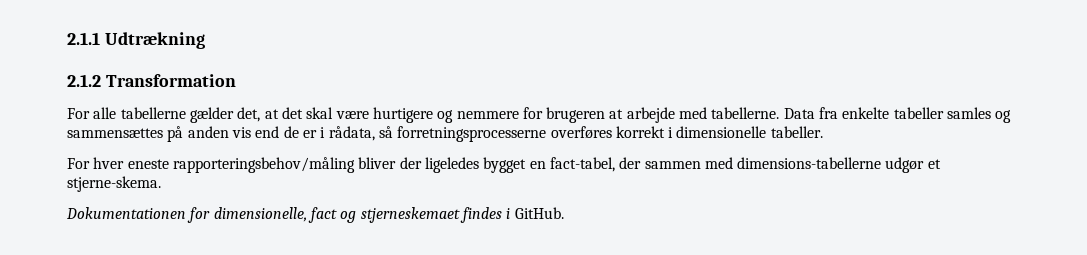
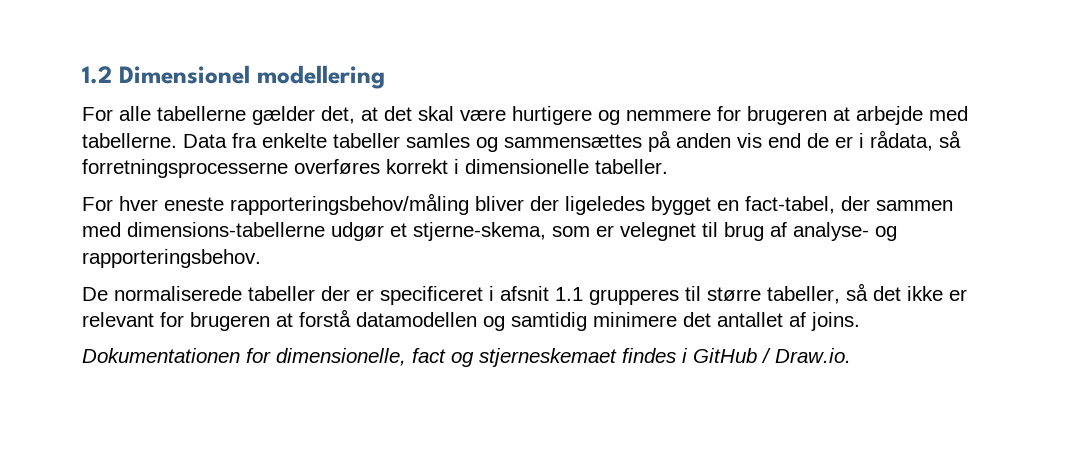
[67,32,205,49] [67,74,236,87] 2.1.1 Udtrækning // 2.1.2 Transformation -> [82,65,385,89] 1.2 Dimensionel modellering
[67,176,161,192] stjerne-skema. -> [413,222,897,241] [82,249,261,268] [82,283,967,305] [82,309,860,331] stjerne-skema, som er velegnet til brug af analyse- og rapporteringsbehov. // De normaliserede tabeller der er specificeret i afsnit 1.1 grupperes til større tabeller, så det ikke er relevant for brugeren at forstå datamodellen og samtidig minimere det antallet af joins.
[514,207,564,219] GitHub. -> [693,348,851,363] GitHub / Draw.io.

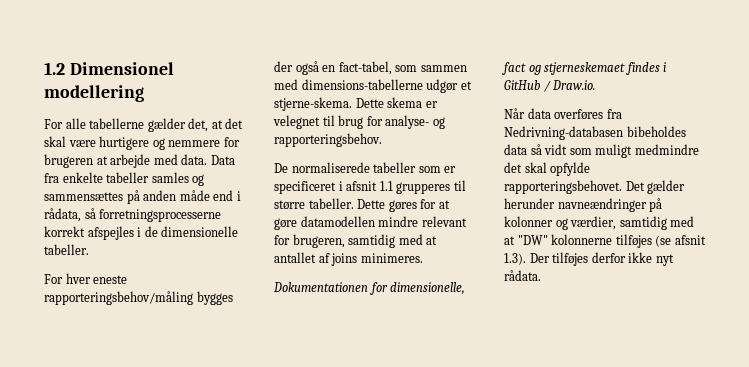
[82,133,177,148] tabellerne. -> [181,154,208,165] data.
[737,130,961,151] [82,159,459,178] vis end de er i rådata, så forretningsprocesserne overføres korrekt i -> [179,190,241,201] [44,208,222,222] [44,226,158,240] måde end i rådata, så forretningsprocesserne korrekt afspejles i de
[475,196,711,215] bliver der ligeledes bygget -> [196,291,233,305] [274,61,319,75] bygges der også
[841,196,870,211] der -> [395,65,418,72] som
[413,222,590,241] stjerne-skema, som -> [274,97,423,111] stjerne-skema. Dette skema
[770,222,787,237] af -> [366,116,383,126] for
[321,286,350,301] der -> [418,166,441,173] som
[767,283,967,304] [82,309,860,331] tabeller, så det ikke er relevant for brugeren at forstå datamodellen og samtidig minimere det antallet af joins. -> [308,198,450,212] [274,216,467,230] [274,234,438,248] [274,252,423,266] tabeller. Dette gøres for at gøre datamodellen mindre relevant for brugeren, samtidig med at antallet af joins minimeres.
(851, 355) none -> [504,108,622,120] [504,126,686,140] [504,144,699,158] [504,162,591,176] [504,180,686,194] [504,198,663,212] [504,216,695,230] [504,234,706,248] [504,252,674,266] [504,270,541,281] // Når data overføres fra Nedrivning-databasen bibeholdes data så vidt som muligt medmindre det skal opfylde rapporteringsbehovet. Det gælder herunder navneændringer på kolonner og værdier, samtidig med at "DW" kolonnerne tilføjes (se afsnit 1.3). Der tilføjes derfor ikke nyt rådata.

